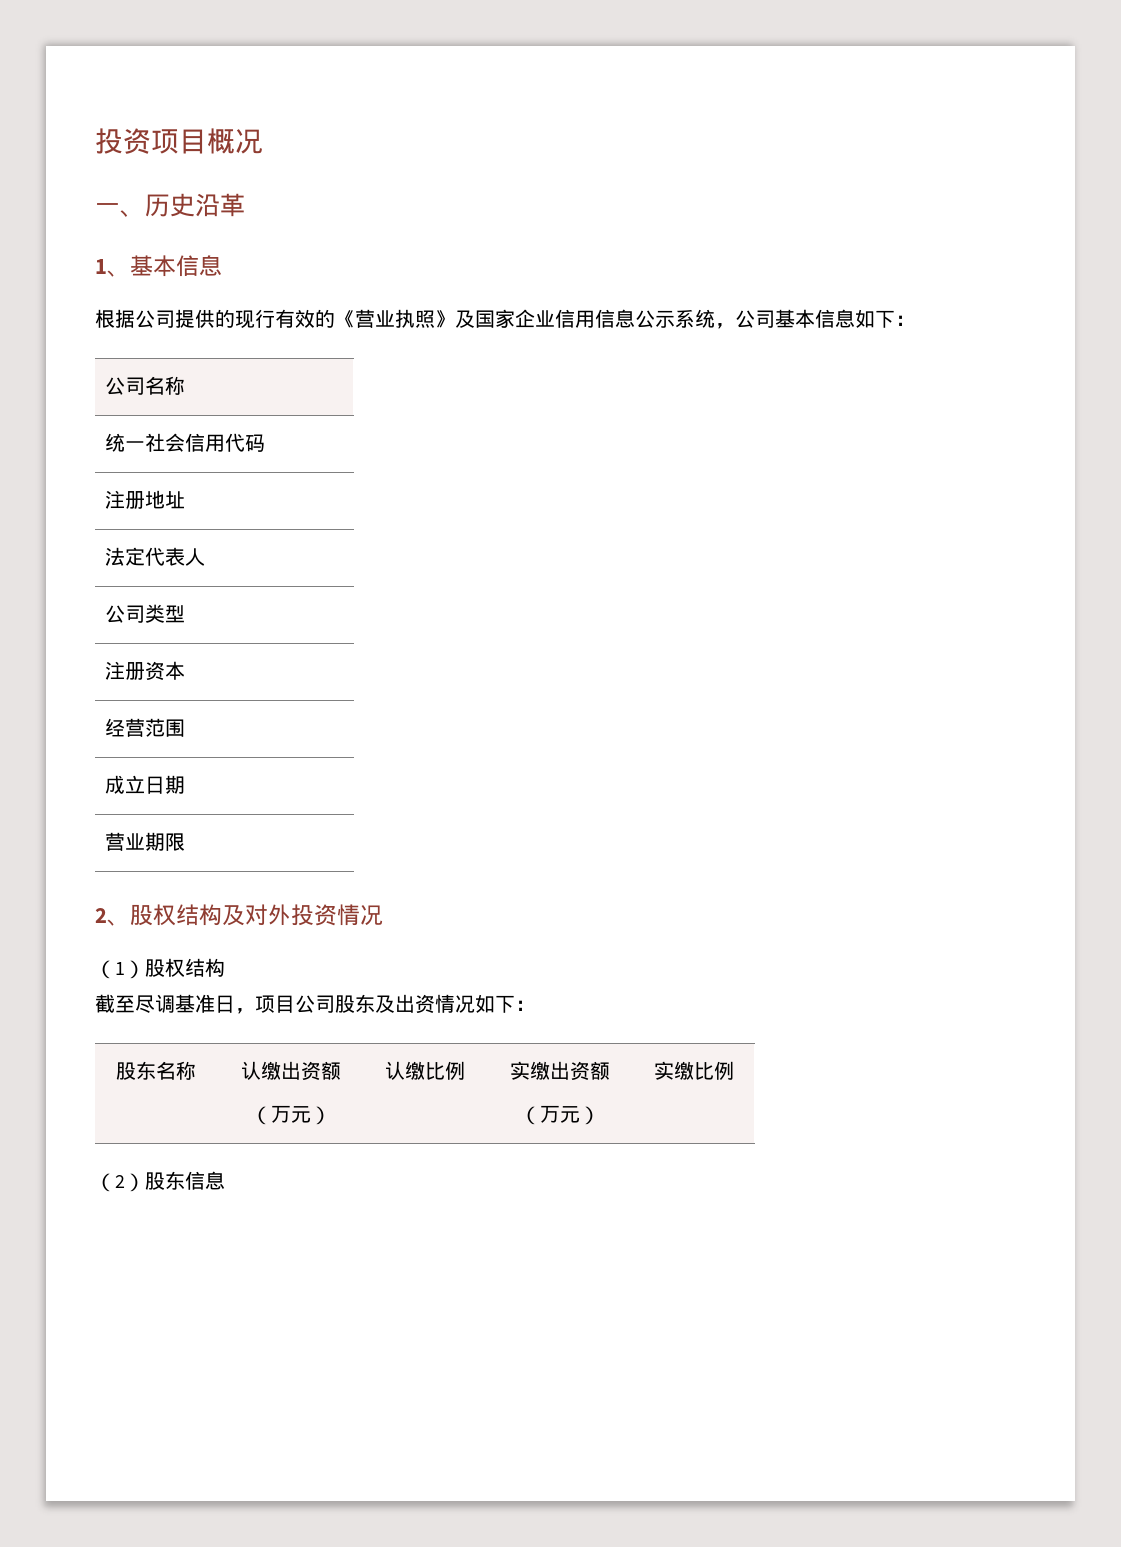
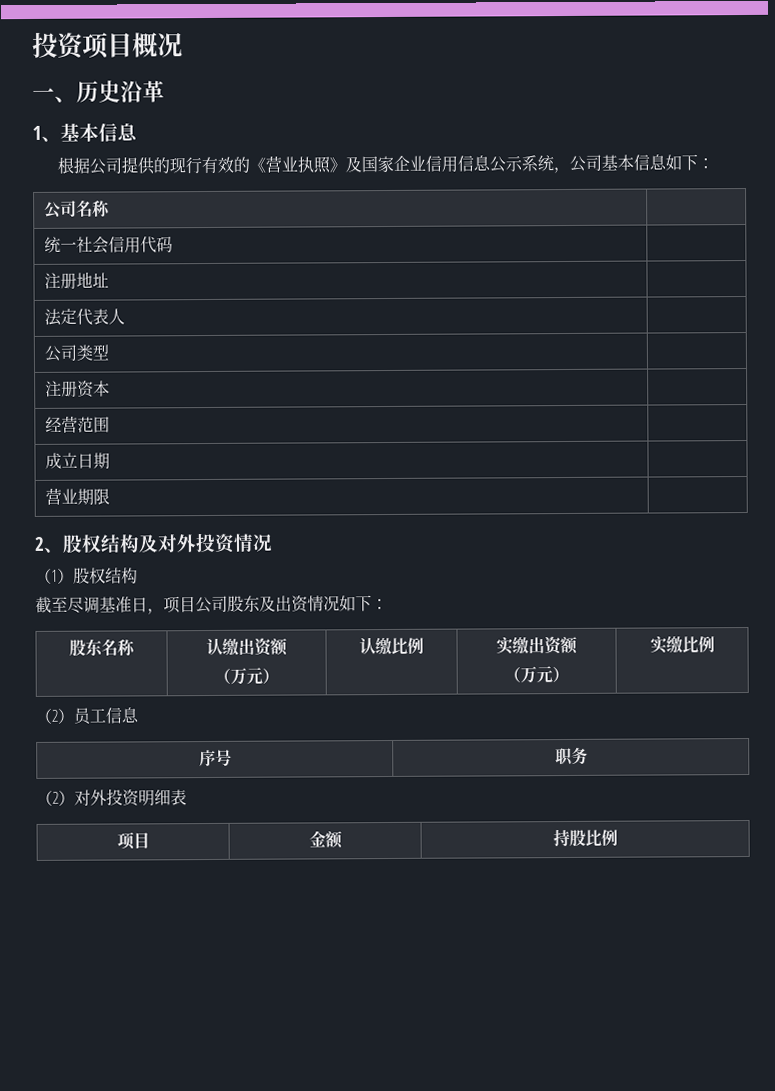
[145,1171,225,1190] 股东信息 -> [73,707,139,725] [198,749,232,767] [554,746,588,767] [36,788,187,807] [116,832,150,850] [308,830,343,849] [552,828,618,847] 员工信息 // 序号 | 职务 // （2）对外投资明细表 // 项目 | 金额 | 持股比例

